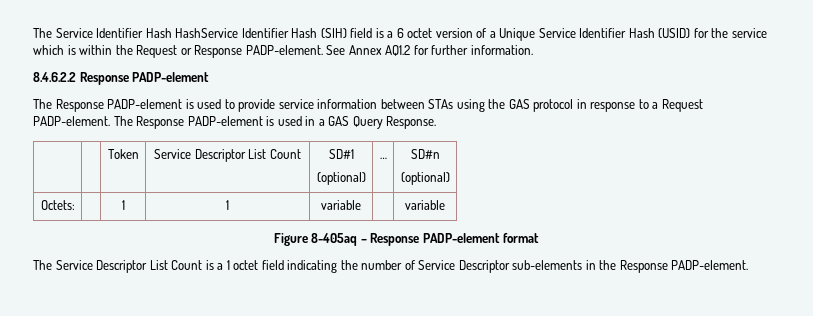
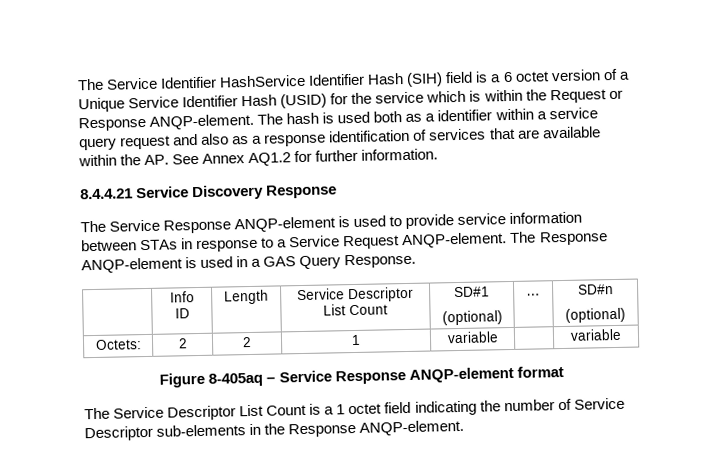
[145,28,172,38] Hash -> (218, 82) none
[245,45,323,55] PADP-element. -> [149,107,598,130] [79,126,601,151] [78,154,170,167] ANQP-element. The hash is used both as a identifier within a service query request and also as a response identification of services that are available within the AP.
[33,72,210,85] [33,99,183,112] 8.4.6.2.2 Response PADP-element // The Response PADP-element -> [80,184,338,201] [80,216,337,234] 8.4.4.21 Service Discovery Response // The Service Response ANQP-element
[456,99,574,112] using the GAS protocol -> (179, 245) none
[661,99,703,112] [33,116,263,129] Request PADP-element. The Response PADP-element -> [289,231,608,250] [81,257,183,274] Service Request ANQP-element. The Response ANQP-element
[107,149,139,159] | Token -> [169,291,195,303] [174,308,190,319] [224,289,269,305] Info ID | Length
[121,200,125,210] | 1 -> [177,338,188,349] [242,336,252,348] 2 | 2
[370,233,500,246] Response PADP-element -> [278,366,514,385] Service Response ANQP-element
[671,260,749,270] PADP-element. -> [359,419,465,436] ANQP-element.

